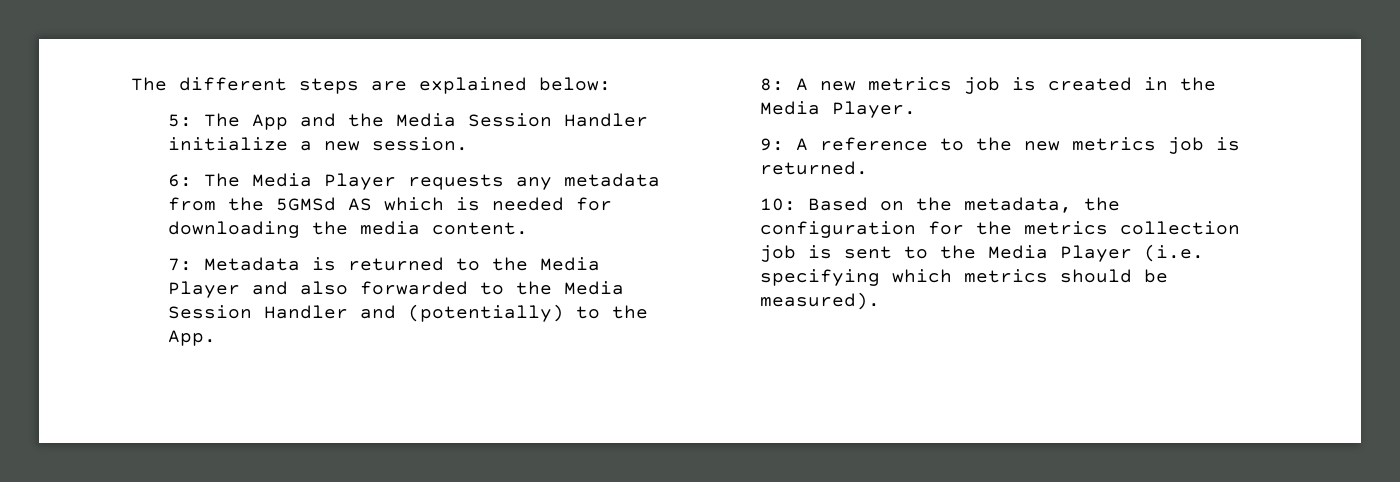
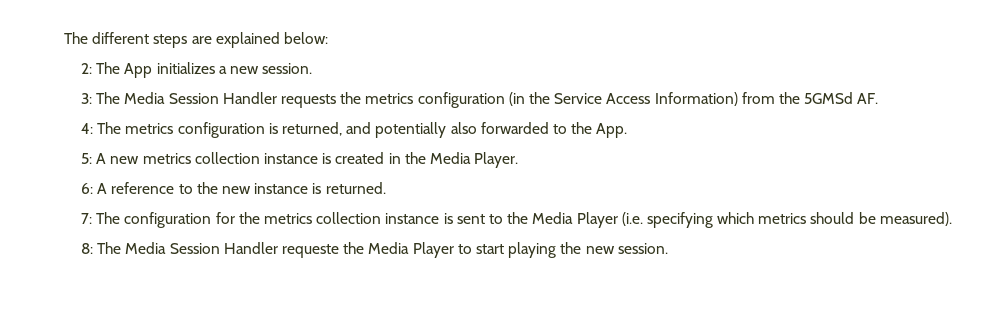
[168,114,193,127] 5: -> [81,63,93,74] 2:
[300,113,649,127] [168,137,289,151] and the Media Session Handler initialize -> [156,62,215,74] initializes
[168,173,661,190] [168,197,613,211] [168,221,529,238] [168,257,601,271] [168,281,625,298] [168,304,565,322] 6: The Media Player requests any metadata from the 5GMSd AS which is needed for downloading the media content. // 7: Metadata is returned to the Media Player and also forwarded to the Media Session Handler and (potentially) -> [81,92,879,108] [81,122,549,138] 3: The Media Session Handler requests the metrics configuration (in the Service Access Information) from the 5GMSd AF. // 4: The metrics configuration is returned, and potentially also forwarded
[760,78,785,91] 8: -> [81,153,93,164] 5:
[964,77,1001,94] job -> [194,152,319,164] collection instance
[760,138,785,151] 9: -> [81,183,94,194] 6:
[1072,137,1205,154] metrics job -> [254,183,309,194] instance
[760,197,1121,213] 10: Based on the metadata, the -> [81,212,121,224] 7: The
[760,245,797,262] job -> [385,213,440,224] instance
(881, 301) none -> [81,242,668,258] // 8: The Media Session Handler requeste the Media Player to start playing the new session.

